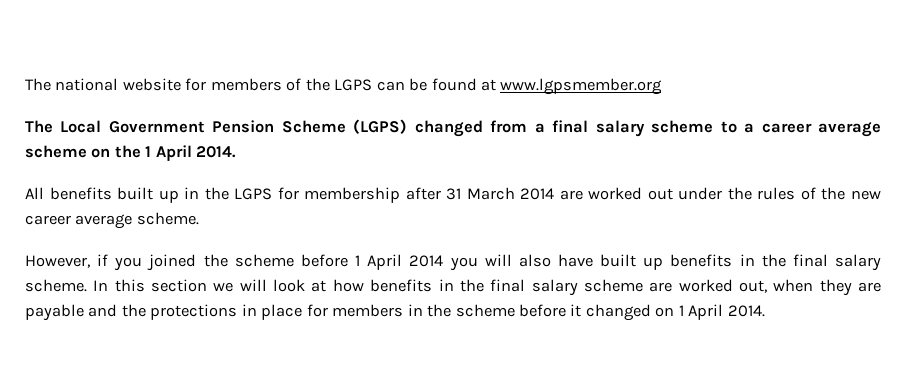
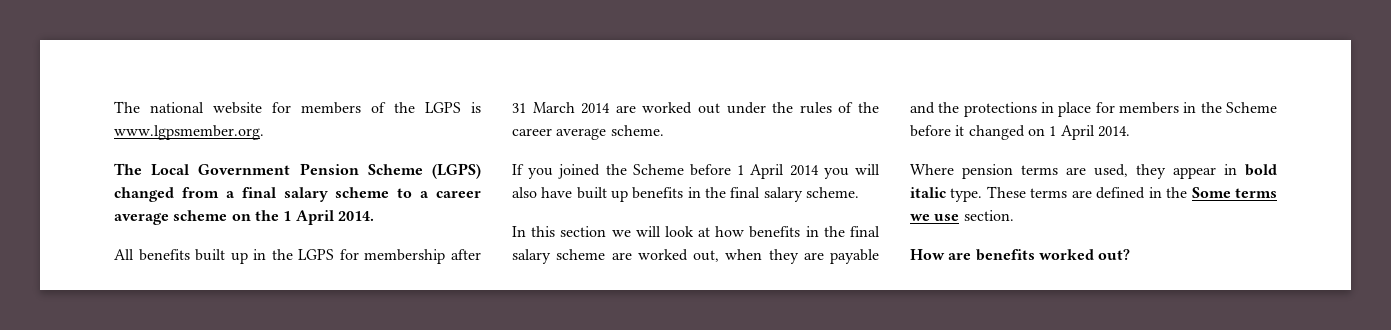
[376,78,663,95] can be found at www.lgpsmember.org -> [471,102,481,113] [114,125,264,140] is www.lgpsmember.org.
[850,190,881,200] new -> (879, 107) none
[25,254,109,268] However, if -> [512,164,524,175] If
[234,254,294,267] scheme -> [632,164,684,175] Scheme
(87, 285) none -> (859, 192) //
[455,304,515,317] scheme -> [1226,102,1277,113] Scheme
(765, 311) none -> [910,164,1277,179] [910,186,1277,202] [910,210,1014,221] [910,249,1131,261] // Where pension terms are used, they appear in bold italic type. These terms are defined in the Some terms we use section. // How are benefits worked out?

